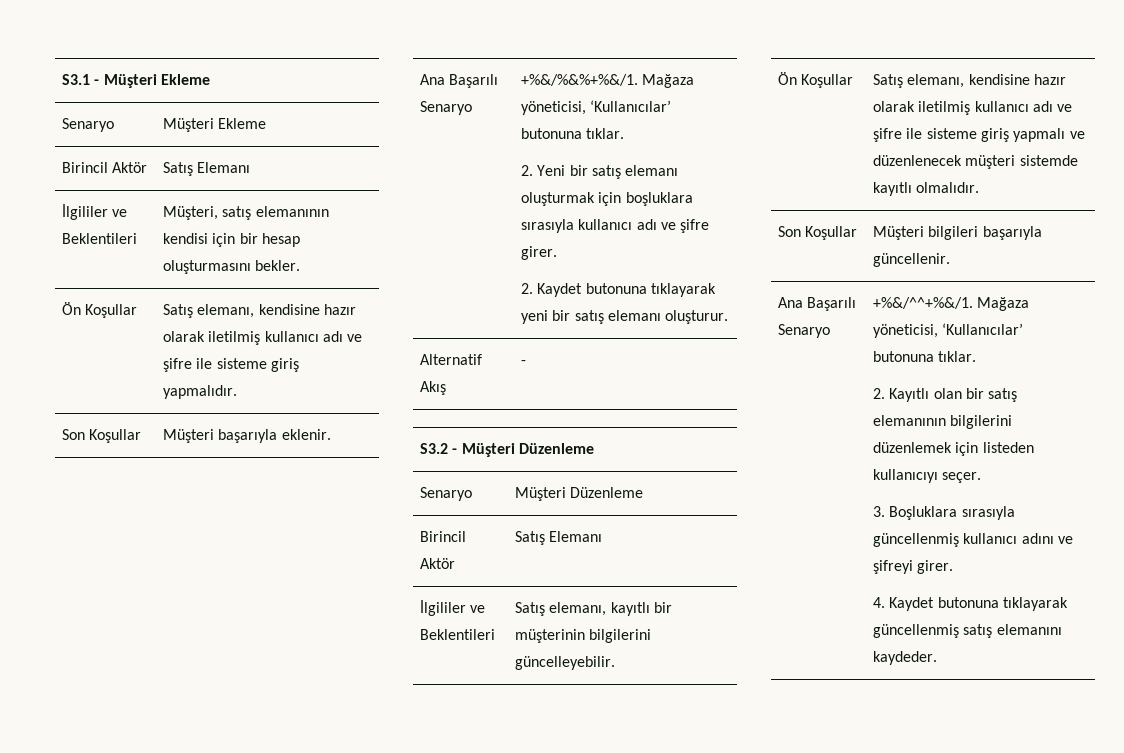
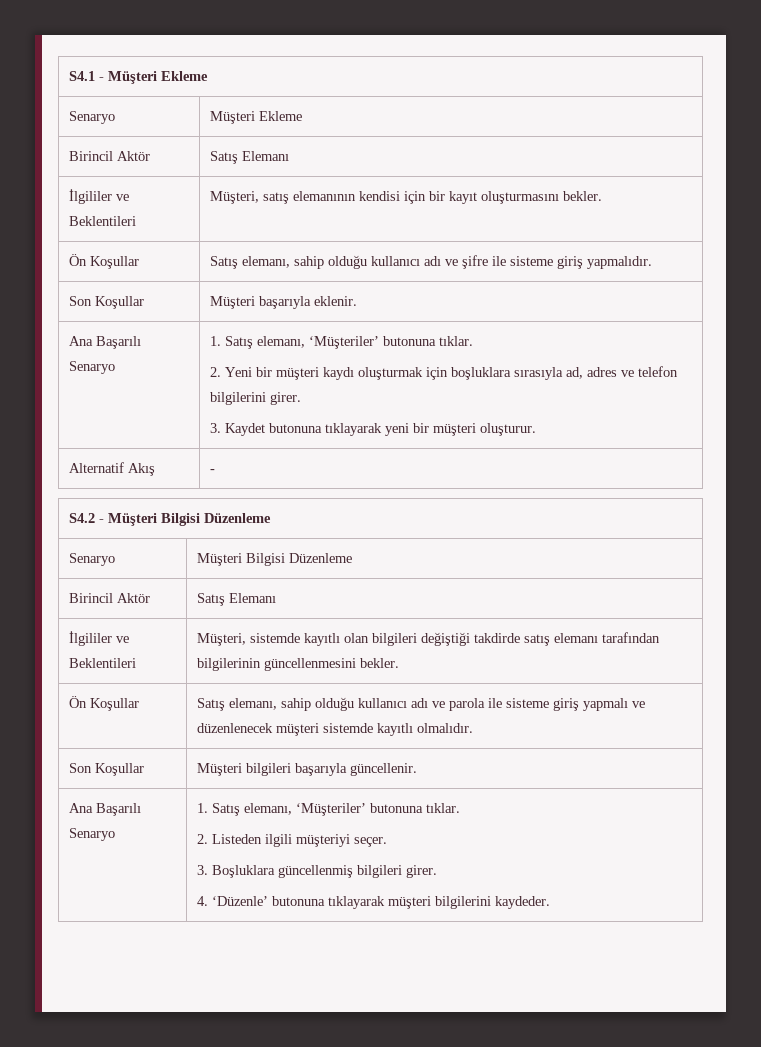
[61,74,90,85] S3.1 -> [68,71,95,81] S4.1
[261,233,300,247] hesap -> [448,191,477,204] kayıt
[258,304,356,315] [162,331,261,345] kendisine hazır olarak iletilmiş -> [293,255,367,269] sahip olduğu
[520,74,695,88] [520,100,672,115] +%&/%&%+%&/1. Mağaza yöneticisi, ‘Kullanıcılar’ -> [209,336,379,349] 1. Satış elemanı, ‘Müşteriler’
[591,165,679,179] satış elemanı -> [275,367,354,380] müşteri kaydı
[578,219,710,233] [520,246,557,260] [520,283,533,294] kullanıcı adı ve şifre girer. // 2. -> [565,366,678,379] [209,392,301,405] [209,423,221,433] ad, adres ve telefon bilgilerini girer. // 3.
[574,310,661,324] satış elemanı -> [432,423,476,436] müşteri
[419,443,515,457] S3.2 - Müşteri -> [68,513,200,526] S4.2 - Müşteri Bilgisi
(566, 494) none -> [245,553,285,566] Bilgisi
[514,602,672,616] [514,629,652,643] [514,656,615,670] [777,72,854,88] [872,74,1066,88] [872,101,1073,115] [872,128,902,142] Satış elemanı, kayıtlı bir müşterinin bilgilerini güncelleyebilir. // Ön Koşullar | Satış elemanı, kendisine hazır olarak iletilmiş kullanıcı adı ve şifre -> [196,632,660,646] [196,658,399,671] [68,696,139,711] [196,697,485,711] Müşteri, sistemde kayıtlı olan bilgileri değiştiği takdirde satış elemanı tarafından bilgilerinin güncellenmesini bekler. // Ön Koşullar | Satış elemanı, sahip olduğu kullanıcı adı ve parola
[872,297,1030,311] [872,323,1024,338] [872,351,977,362] [872,388,1018,402] [872,415,1013,429] [872,442,1034,456] [872,469,982,483] [872,506,1015,520] [872,533,1073,547] [872,560,913,574] +%&/^^+%&/1. Mağaza yöneticisi, ‘Kullanıcılar’ butonuna tıklar. // 2. Kayıtlı olan bir satış elemanının bilgilerini düzenlemek için listeden kullanıcıyı seçer. // 3. Boşluklara sırasıyla güncellenmiş kullanıcı adını ve şifreyi -> [196,803,460,816] [196,834,387,847] [196,865,402,878] 1. Satış elemanı, ‘Müşteriler’ butonuna tıklar. // 2. Listeden ilgili müşteriyi seçer. // 3. Boşluklara güncellenmiş bilgileri
[889,597,1068,611] [872,624,1062,638] Kaydet butonuna tıklayarak güncellenmiş satış elemanını -> [211,896,491,909] ‘Düzenle’ butonuna tıklayarak müşteri bilgilerini

